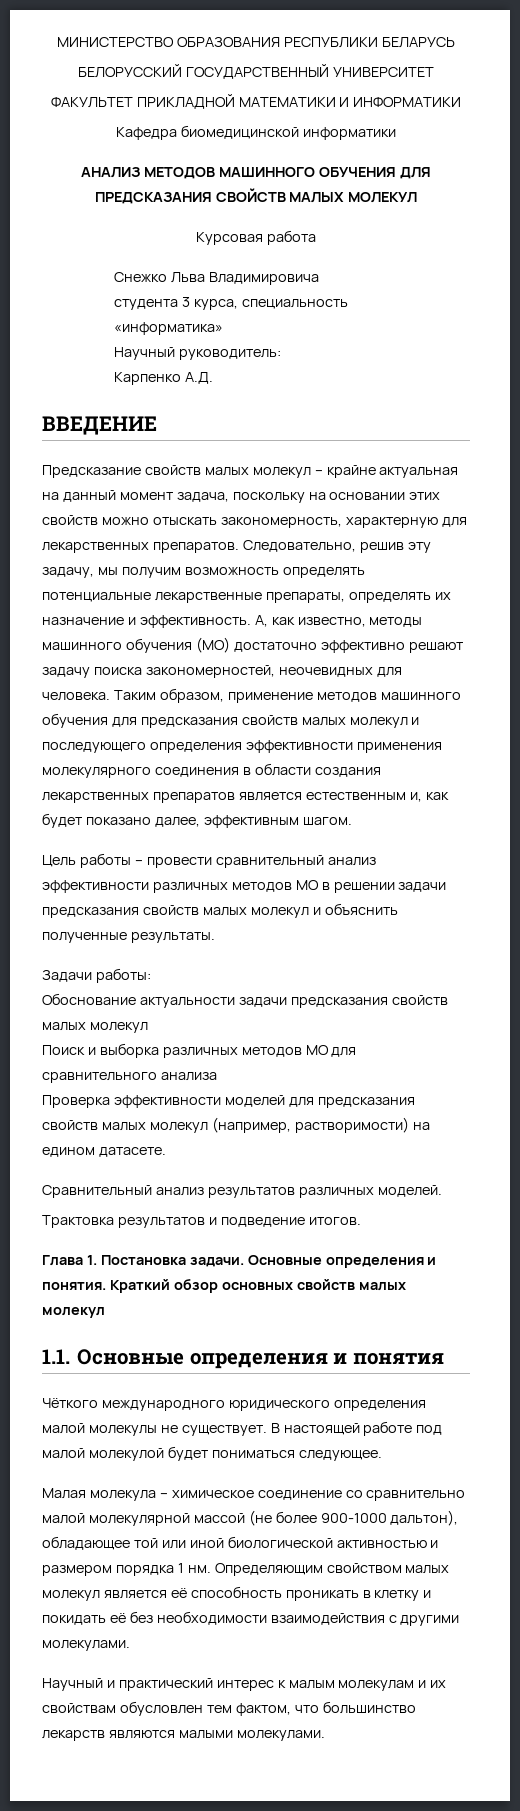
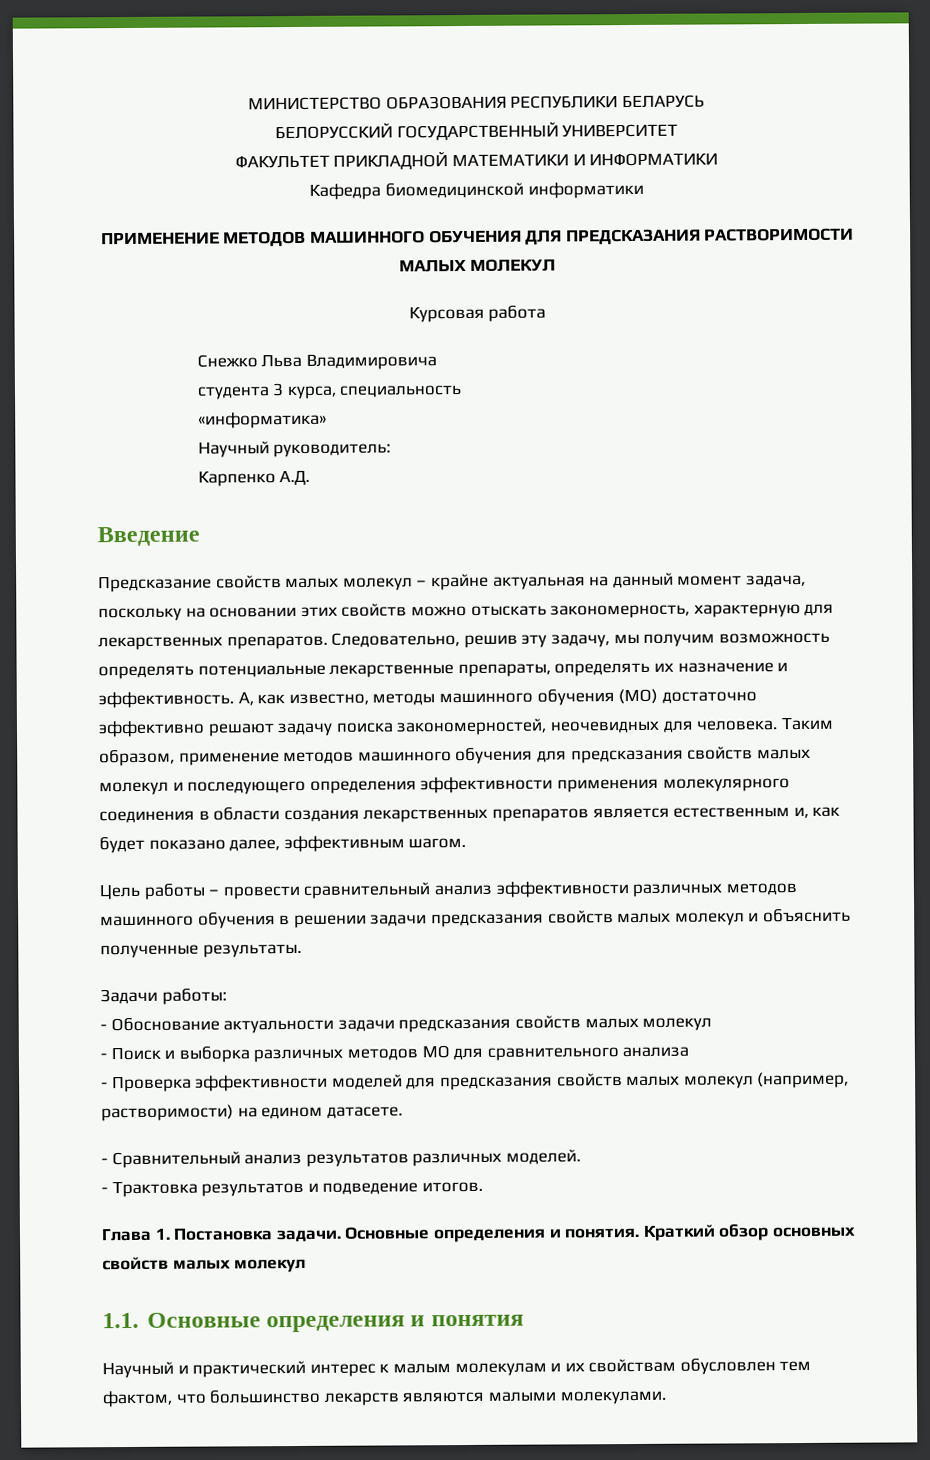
[81,167,141,178] АНАЛИЗ -> [100,231,220,245] ПРИМЕНЕНИЕ
[215,188,286,202] СВОЙСТВ -> [704,227,855,242] РАСТВОРИМОСТИ
[42,416,157,435] ВВЕДЕНИЕ -> [97,526,200,547] Введение
[295,880,319,890] МО -> [100,912,276,929] машинного обучения
(151, 975) none -> [100,1024,107,1031] -
(148, 1027) none -> [100,1053,107,1060] -
(217, 1076) none -> [101,1082,108,1089] -
(166, 1152) none -> [101,1158,108,1165] -
(442, 1191) none -> [101,1187,108,1194] -
[42,1398,426,1411] [42,1421,443,1436] [42,1446,382,1461] [42,1488,466,1501] [42,1510,459,1526] [42,1536,439,1550] [42,1563,450,1576] [42,1586,432,1601] [42,1611,460,1626] [42,1640,130,1651] // Чёткого международного юридического определения малой молекулы не существует. В настоящей работе под малой молекулой будет пониматься следующее. // Малая молекула – химическое соединение со сравнительно малой молекулярной массой (не более 900-1000 дальтон), обладающее той или иной биологической активностью и размером порядка 1 нм. Определяющим свойством малых молекул является её способность проникать в клетку и покидать её без необходимости взаимодействия с другими молекулами. -> (524, 1320) none

